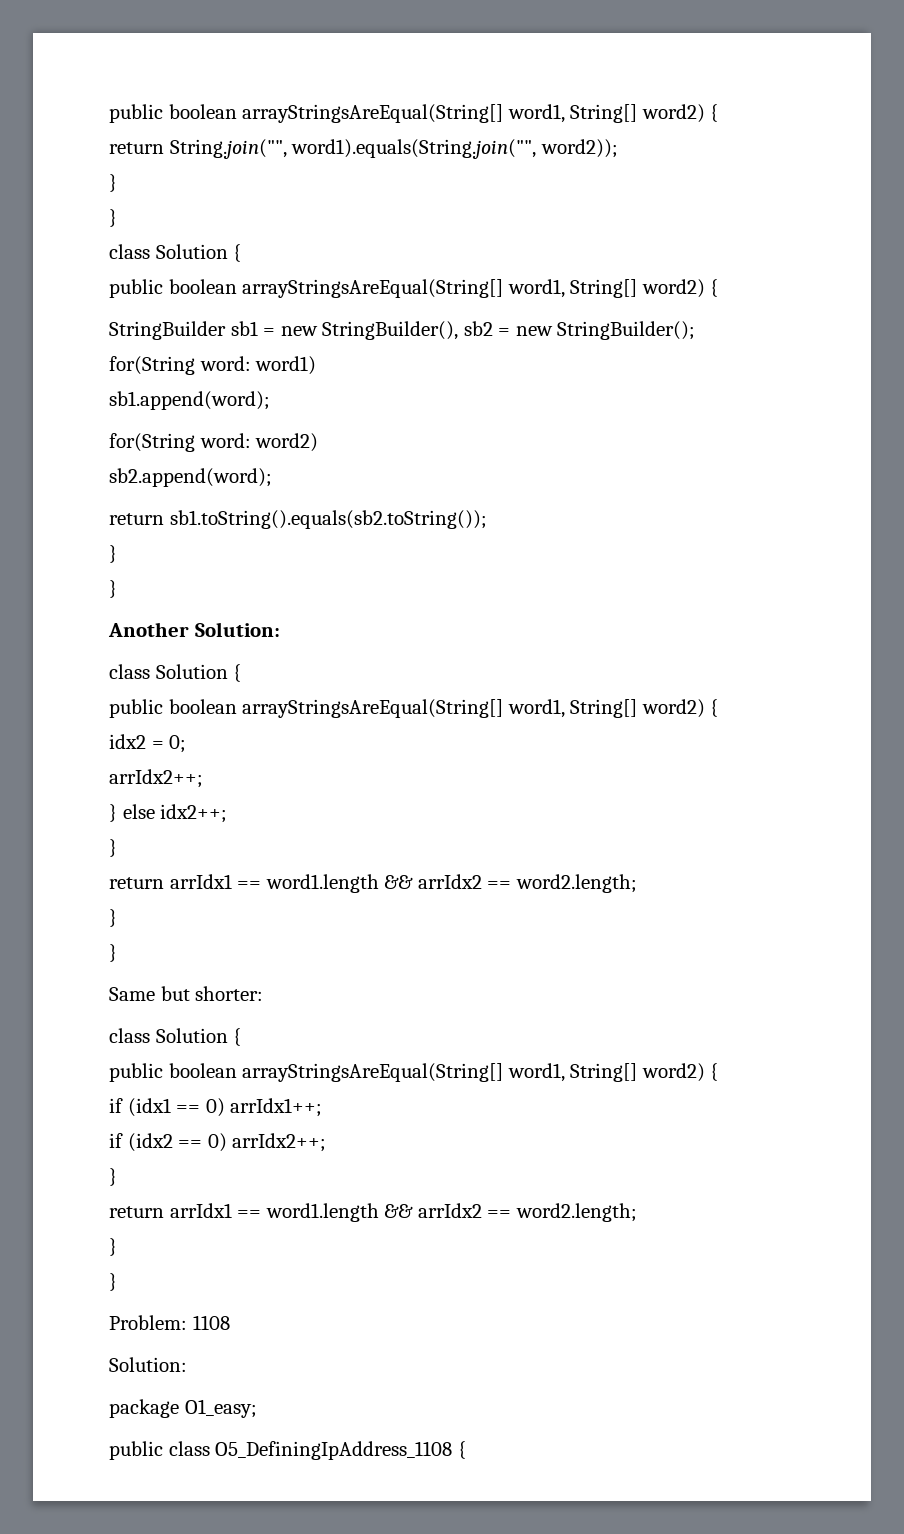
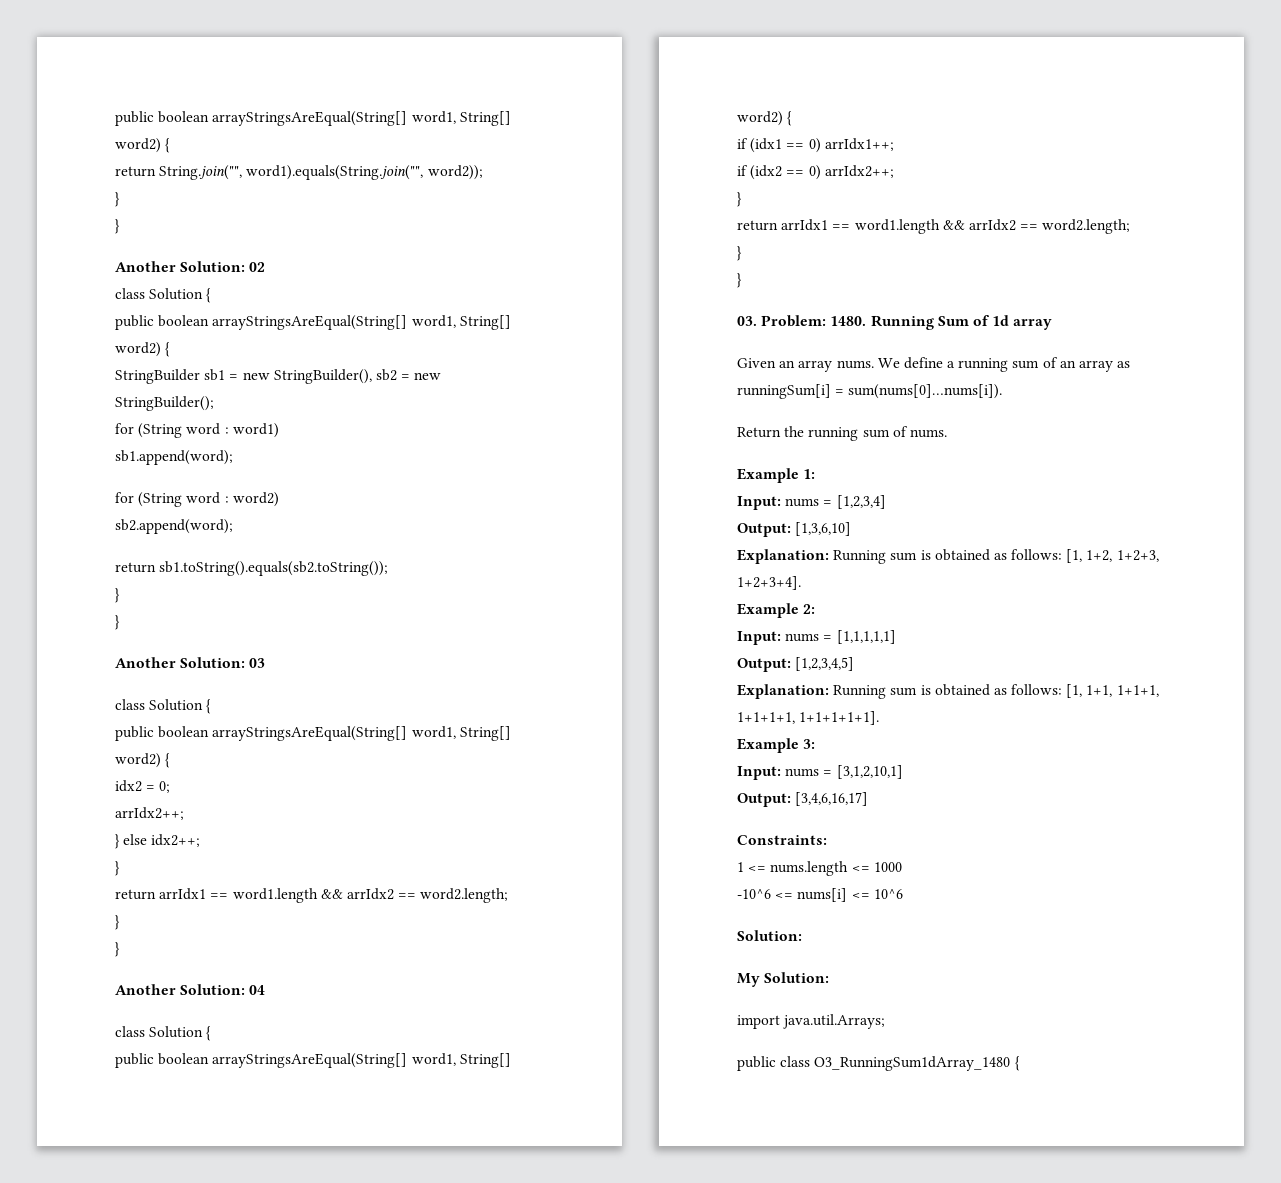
(117, 218) none -> [115,261,266,272] // Another Solution: 02
[109,356,317,375] [109,391,270,410] [109,433,251,452] for(String word: word1) // sb1.append(word); // for(String word: -> [115,423,279,438] [115,450,233,465] [115,492,229,507] for (String word : word1) // sb1.append(word); // for (String word :
(280, 629) none -> [249,658,266,668] 03
[109,986,264,1001] Same but shorter: -> [115,984,266,995] Another Solution: 04
[109,1315,230,1330] [109,1357,187,1372] [109,1399,257,1418] Problem: 1108 // Solution: // package O1_easy; -> [737,315,1053,330] [737,357,1131,372] [737,384,1003,399] [737,426,947,441] [737,468,816,483] [737,495,886,510] [737,522,852,537] [737,549,1159,564] [737,576,801,590] [737,603,816,618] [737,630,896,645] [737,657,855,672] [737,684,1159,699] [737,711,880,725] [737,738,816,753] [737,765,903,780] [737,792,869,807] [737,835,827,845] [737,861,902,876] [737,888,903,902] [737,930,802,941] [737,972,830,987] [737,1014,886,1029] 03. Problem: 1480. Running Sum of 1d array // Given an array nums. We define a running sum of an array as runningSum[i] = sum(nums[0]…nums[i]). // Return the running sum of nums. // Example 1: // Input: nums = [1,2,3,4] // Output: [1,3,6,10] // Explanation: Running sum is obtained as follows: [1, 1+2, 1+2+3, 1+2+3+4]. // Example 2: // Input: nums = [1,1,1,1,1] // Output: [1,2,3,4,5] // Explanation: Running sum is obtained as follows: [1, 1+1, 1+1+1, 1+1+1+1, 1+1+1+1+1]. // Example 3: // Input: nums = [3,1,2,10,1] // Output: [3,4,6,16,17] // Constraints: // 1 <= nums.length <= 1000 // -10^6 <= nums[i] <= 10^6 // Solution: // My Solution: // import java.util.Arrays;
[215,1441,453,1460] O5_DefiningIpAddress_1108 -> [814,1056,1011,1071] O3_RunningSum1dArray_1480

